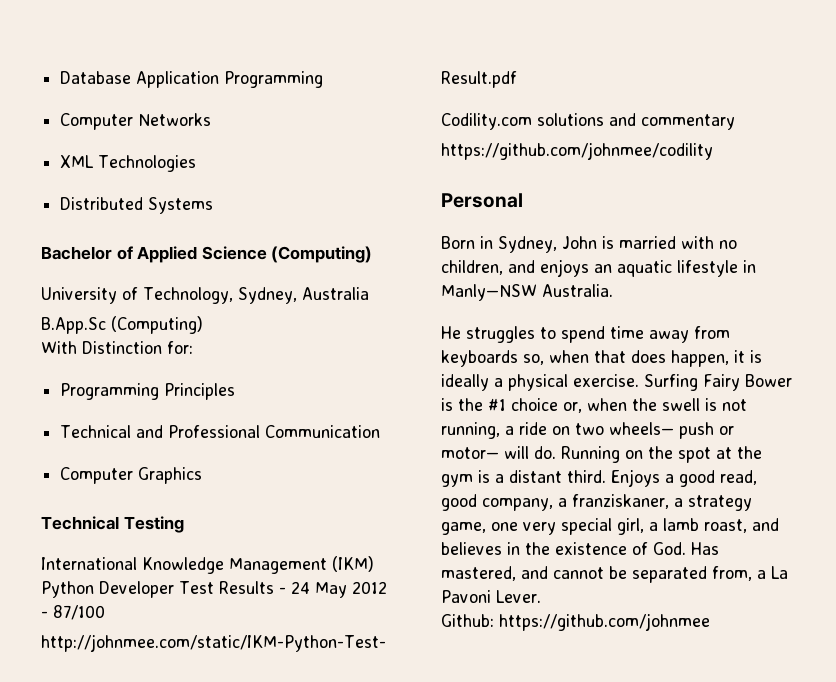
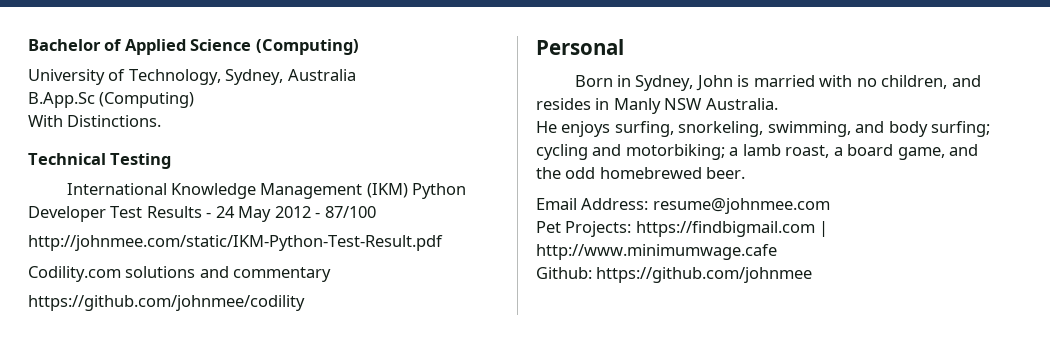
[60,71,324,88] [60,113,212,130] [60,155,197,172] [60,197,214,214] Database Application Programming // Computer Networks // XML Technologies // Distributed Systems // -> (28, 45) none
[82,341,193,354] [60,383,236,400] [60,425,381,438] [60,467,203,484] Distinction for: // Programming Principles // Technical and Professional Communication // Computer Graphics -> [67,115,162,127] Distinctions.
[540,259,756,277] [441,284,613,301] [441,326,730,343] [441,350,762,367] [441,374,792,391] [441,398,747,413] [441,422,734,439] [441,446,762,463] [441,469,757,487] [441,494,752,511] [441,518,779,535] [441,542,719,555] [441,566,788,583] [441,590,541,603] enjoys an aquatic lifestyle in Manly—NSW Australia. // He struggles to spend time away from keyboards so, when that does happen, it is ideally a physical exercise. Surfing Fairy Bower is the #1 choice or, when the swell is not running, a ride on two wheels— push or motor— will do. Running on the spot at the gym is a distant third. Enjoys a good read, good company, a franziskaner, a strategy game, one very special girl, a lamb roast, and believes in the existence of God. Has mastered, and cannot be separated from, a La Pavoni Lever. -> [536,98,778,114] [536,121,991,137] [536,144,979,160] [536,167,746,179] [536,198,830,214] [536,221,829,237] [536,244,777,260] resides in Manly NSW Australia. // He enjoys surfing, snorkeling, swimming, and body surfing; cycling and motorbiking; a lamb roast, a board game, and the odd homebrewed beer. // Email Address: resume@johnmee.com // Pet Projects: https://findbigmail.com | http://www.minimumwage.cafe

